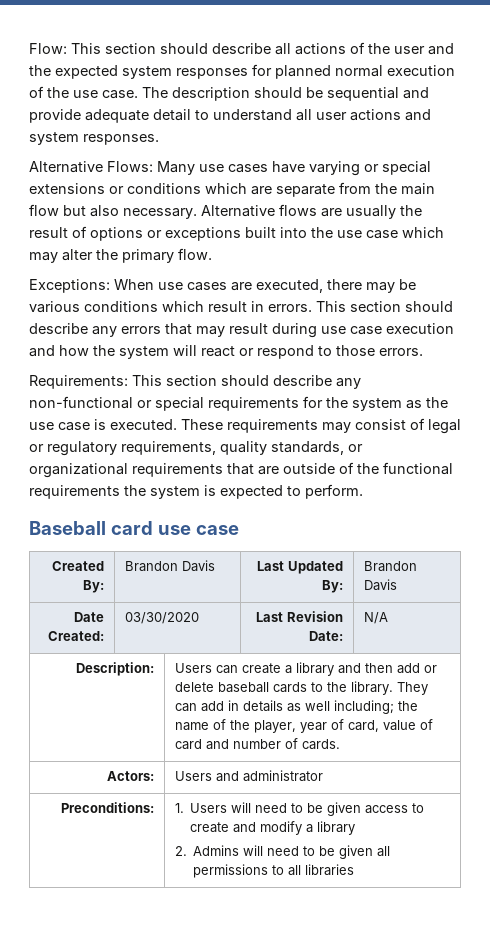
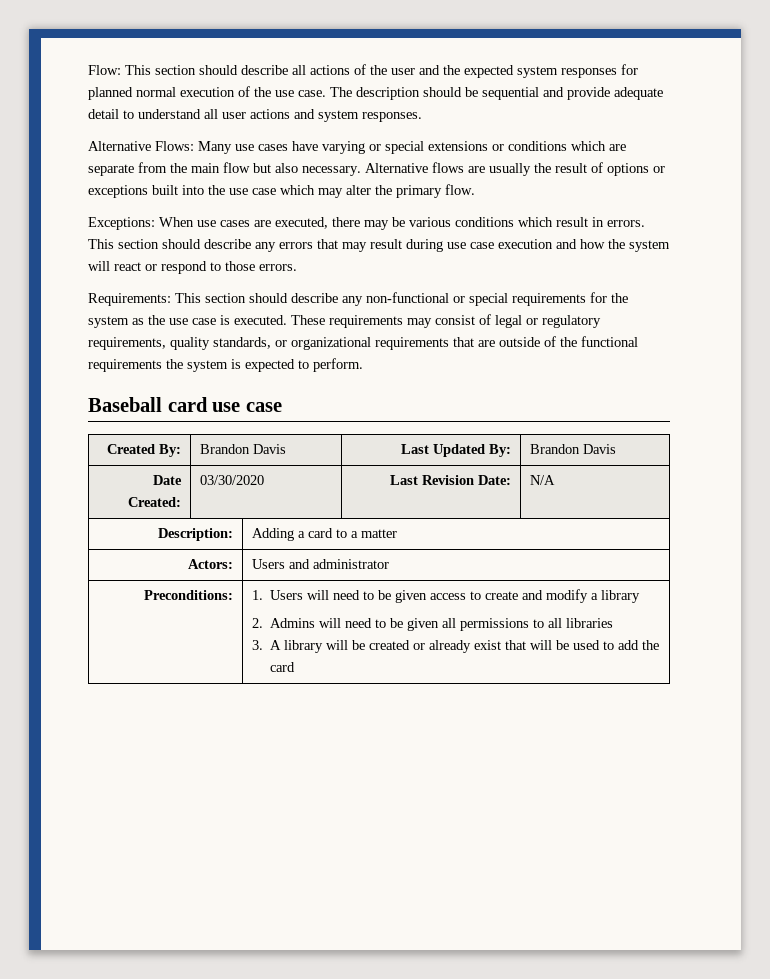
[174,662,437,676] [174,681,428,695] [174,700,418,714] [174,719,433,733] [174,738,340,750] Users can create a library and then add or delete baseball cards to the library. They can add in details as well including; the name of the player, year of card, value of card and number of cards. -> [251,528,397,541] Adding a card to a matter
(355, 870) none -> [251,640,660,653] [270,662,296,672] // 3. A library will be created or already exist that will be used to add the card

